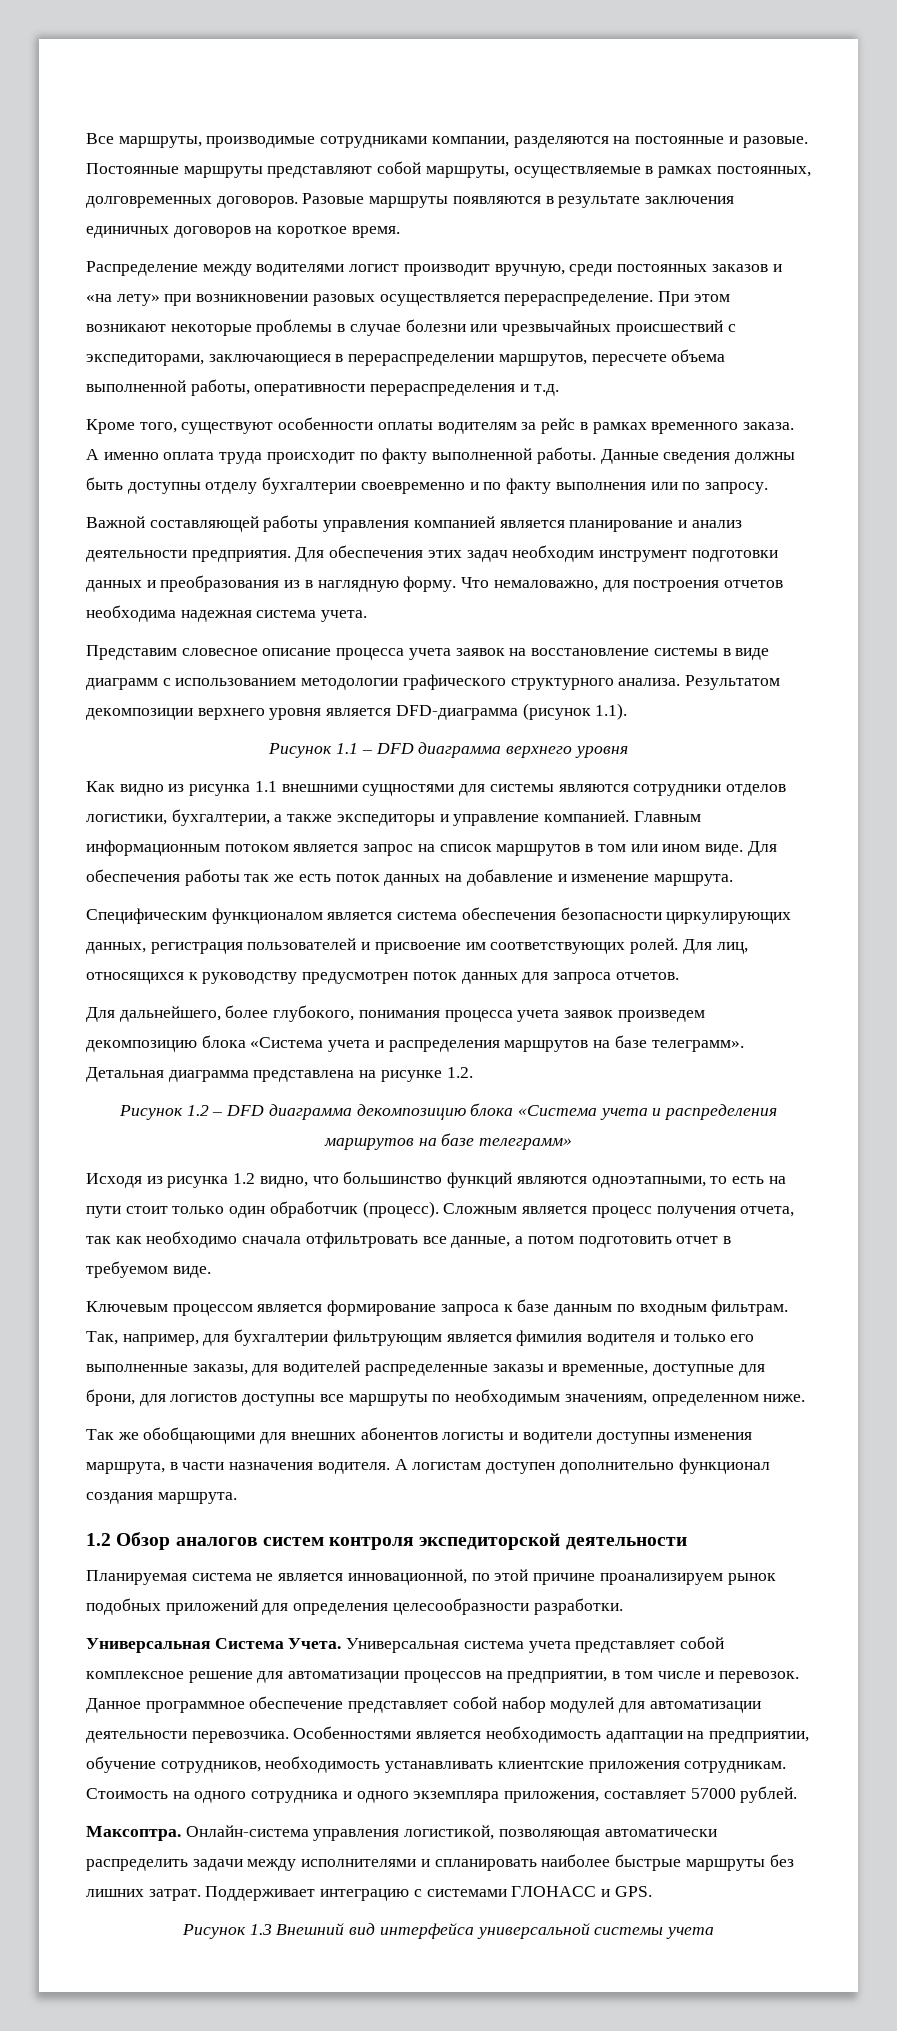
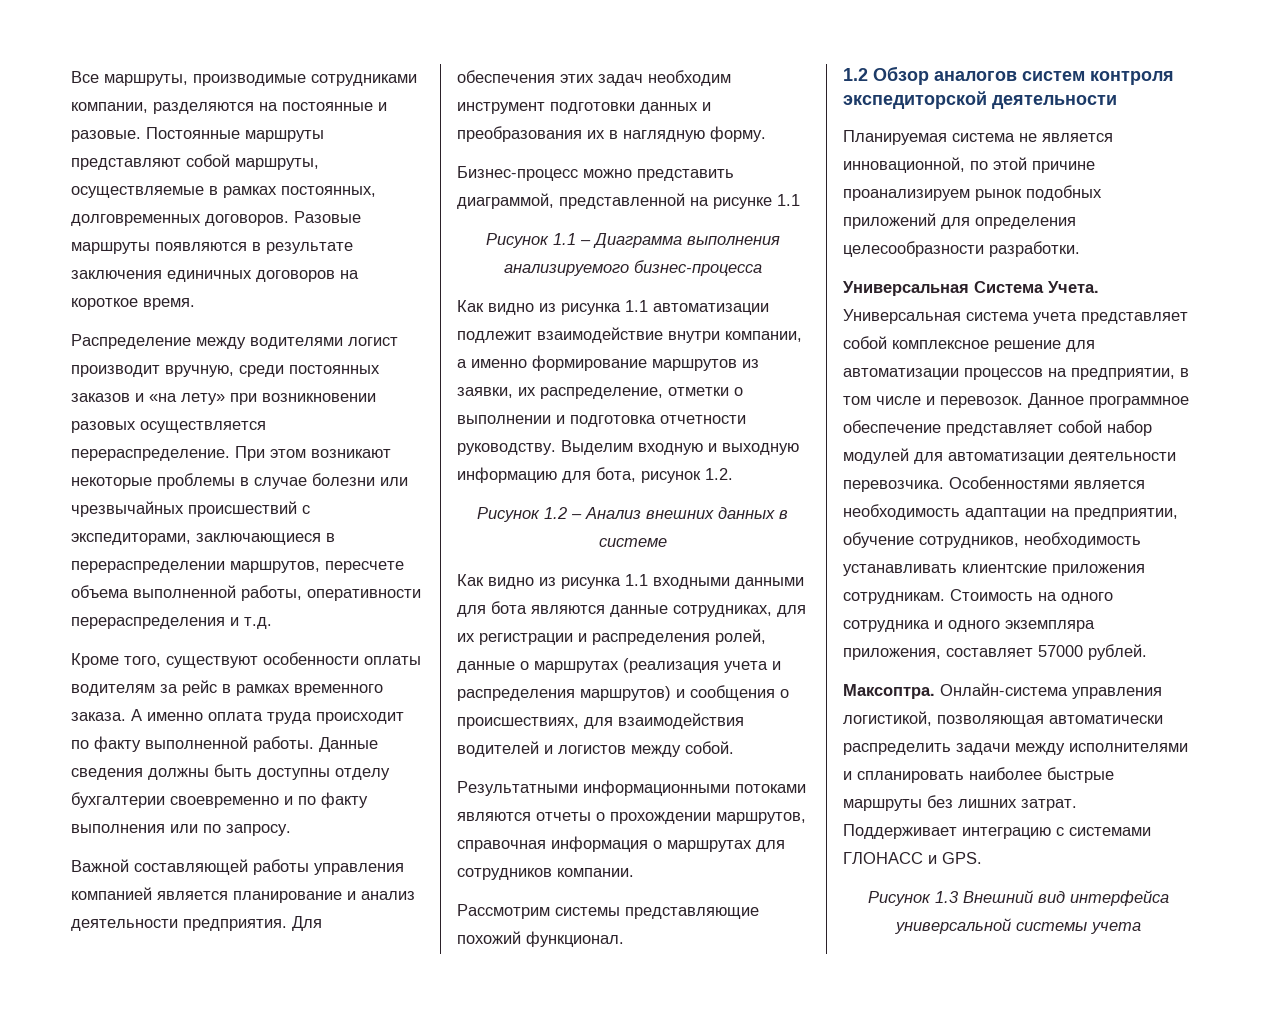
[284,580,301,588] из -> [587,130,605,139] их
[461,577,783,592] [86,605,368,622] [86,645,770,660] [86,674,781,690] [86,703,628,720] Что немаловажно, для построения отчетов необходима надежная система учета. // Представим словесное описание процесса учета заявок на восстановление системы в виде диаграмм с использованием методологии графического структурного анализа. Результатом декомпозиции верхнего уровня является DFD-диаграмма (рисунок 1.1). -> [457,166,734,181] [457,193,800,209] // Бизнес-процесс можно представить диаграммой, представленной на рисунке 1.1
[375,742,628,758] [86,781,786,796] [86,809,701,826] [86,840,777,856] [86,869,733,886] [86,907,792,924] [86,938,748,954] [86,972,679,984] [86,1005,705,1022] [86,1035,744,1052] [86,1067,473,1082] [118,1103,778,1120] [323,1133,573,1150] [86,1171,786,1188] [86,1201,795,1218] [86,1231,731,1248] [86,1261,211,1278] [86,1299,789,1316] [86,1329,755,1346] [86,1360,765,1376] [86,1389,806,1406] [86,1427,753,1444] [86,1458,770,1474] [86,1492,237,1504] DFD диаграмма верхнего уровня // Как видно из рисунка 1.1 внешними сущностями для системы являются сотрудники отделов логистики, бухгалтерии, а также экспедиторы и управление компанией. Главным информационным потоком является запрос на список маршрутов в том или ином виде. Для обеспечения работы так же есть поток данных на добавление и изменение маршрута. // Специфическим функционалом является система обеспечения безопасности циркулирующих данных, регистрация пользователей и присвоение им соответствующих ролей. Для лиц, относящихся к руководству предусмотрен поток данных для запроса отчетов. // Для дальнейшего, более глубокого, понимания процесса учета заявок произведем декомпозицию блока «Система учета и распределения маршрутов на базе телеграмм». Детальная диаграмма представлена на рисунке 1.2. // Рисунок 1.2 – DFD диаграмма декомпозицию блока «Система учета и распределения маршрутов на базе телеграмм» // Исходя из рисунка 1.2 видно, что большинство функций являются одноэтапными, то есть на пути стоит только один обработчик (процесс). Сложным является процесс получения отчета, так как необходимо сначала отфильтровать все данные, а потом подготовить отчет в требуемом виде. // Ключевым процессом является формирование запроса к базе данным по входным фильтрам. Так, например, для бухгалтерии фильтрующим является фимилия водителя и только его выполненные заказы, для водителей распределенные заказы и временные, доступные для брони, для логистов доступны все маршруты по необходимым значениям, определенном ниже. // Так же обобщающими для внешних абонентов логисты и водители доступны изменения маршрута, в части назначения водителя. А логистам доступен дополнительно функционал создания маршрута. -> [592,233,780,248] [503,260,762,276] [457,300,769,315] [457,327,802,343] [457,355,759,371] [457,387,743,399] [457,415,746,427] [457,440,799,455] [457,467,733,483] [477,507,788,522] [598,538,667,547] [457,574,804,589] [457,601,806,617] [457,629,766,645] [457,658,781,673] [457,685,789,701] [457,713,744,729] [457,741,734,757] [457,780,806,796] [457,812,806,824] [457,836,785,852] [457,868,634,880] [457,904,759,919] [457,931,624,947] Диаграмма выполнения анализируемого бизнес-процесса // Как видно из рисунка 1.1 автоматизации подлежит взаимодействие внутри компании, а именно формирование маршрутов из заявки, их распределение, отметки о выполнении и подготовка отчетности руководству. Выделим входную и выходную информацию для бота, рисунок 1.2. // Рисунок 1.2 – Анализ внешних данных в системе // Как видно из рисунка 1.1 входными данными для бота являются данные сотрудниках, для их регистрации и распределения ролей, данные о маршрутах (реализация учета и распределения маршрутов) и сообщения о происшествиях, для взаимодействия водителей и логистов между собой. // Результатными информационными потоками являются отчеты о прохождении маршрутов, справочная информация о маршрутах для сотрудников компании. // Рассмотрим системы представляющие похожий функционал.

